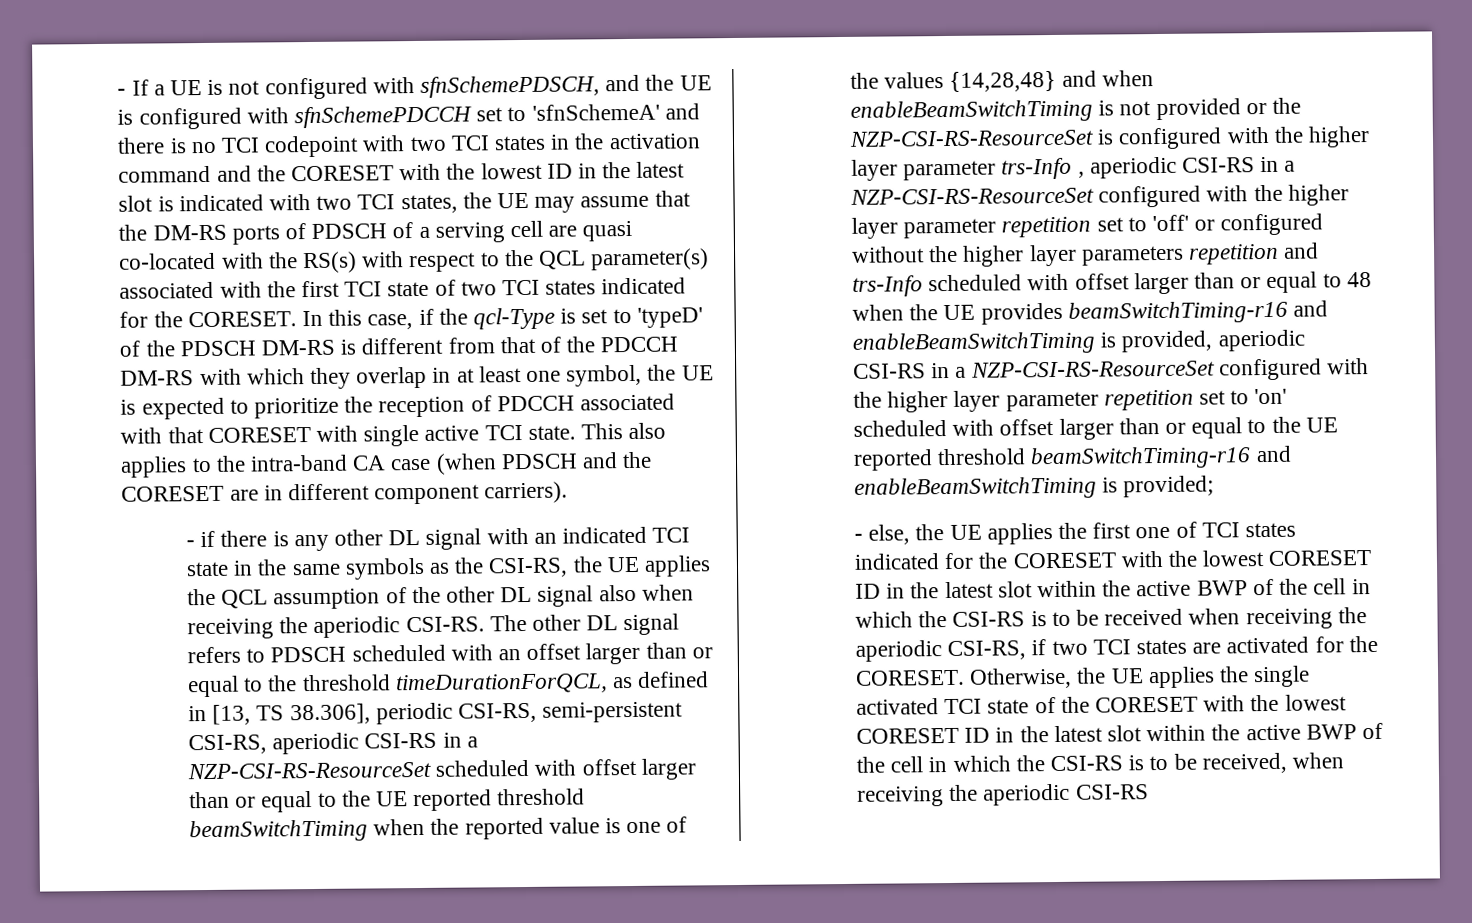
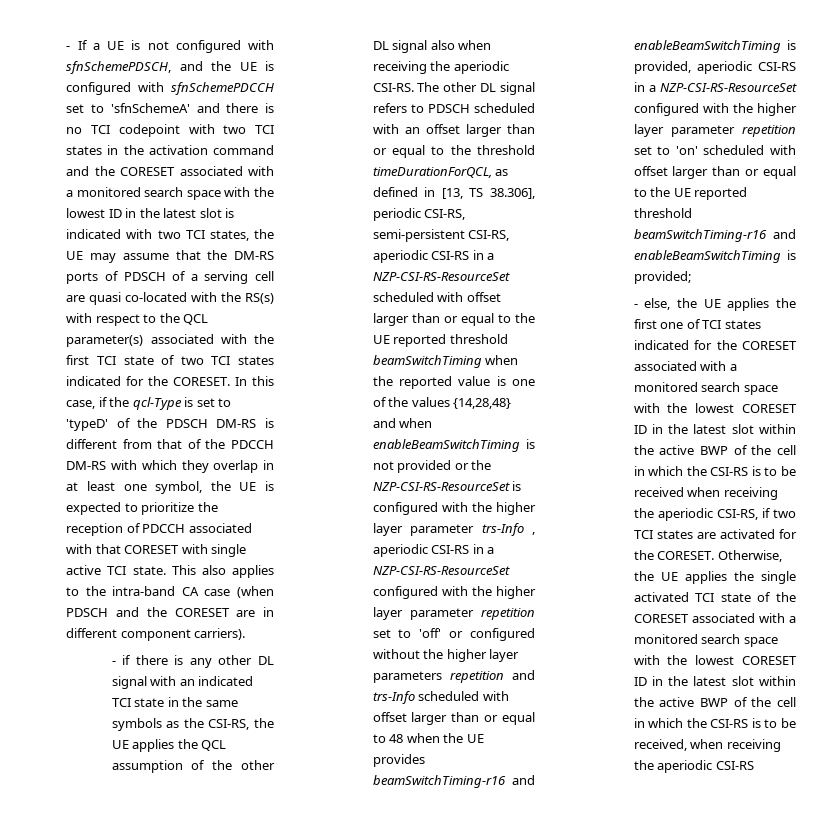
(394, 173) none -> [179,166,274,176] [66,187,221,200] associated with a monitored search space
(1117, 560) none -> [633,361,737,371] [633,382,778,395] associated with a monitored search space
(1199, 704) none -> [691,613,796,623] [633,634,778,647] associated with a monitored search space

